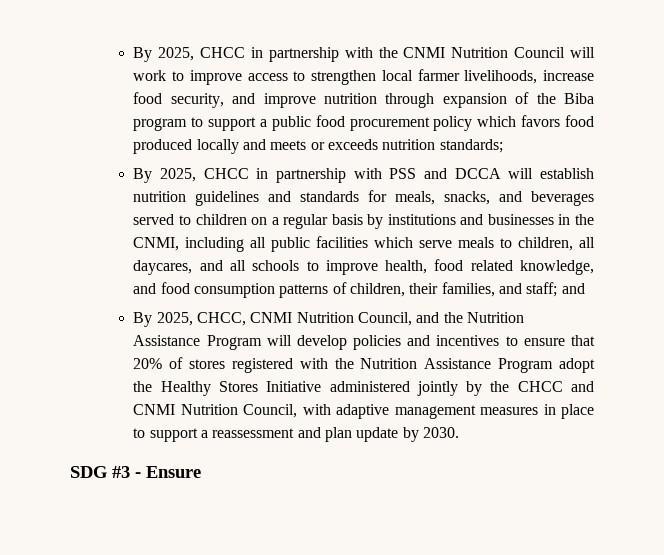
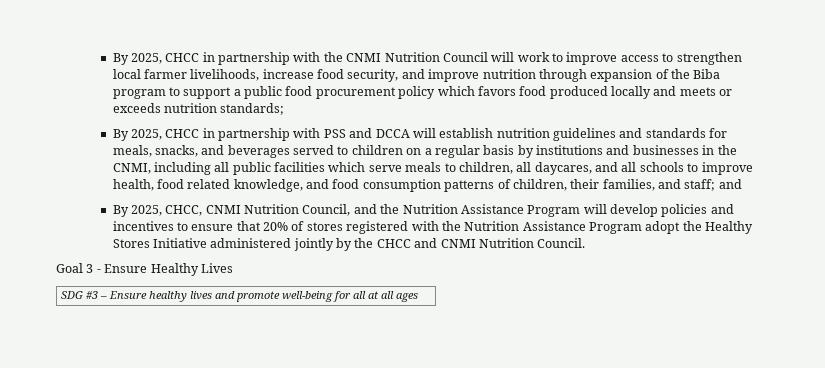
[243,404,594,419] [133,427,460,442] [70,466,201,478] Council, with adaptive management measures in place to support a reassessment and plan update by 2030. // SDG #3 - Ensure -> [537,238,586,248] [56,263,233,276] [61,291,419,302] Council. // Goal 3 - Ensure Healthy Lives // SDG #3 – Ensure healthy lives and promote well-being for all at all ages

